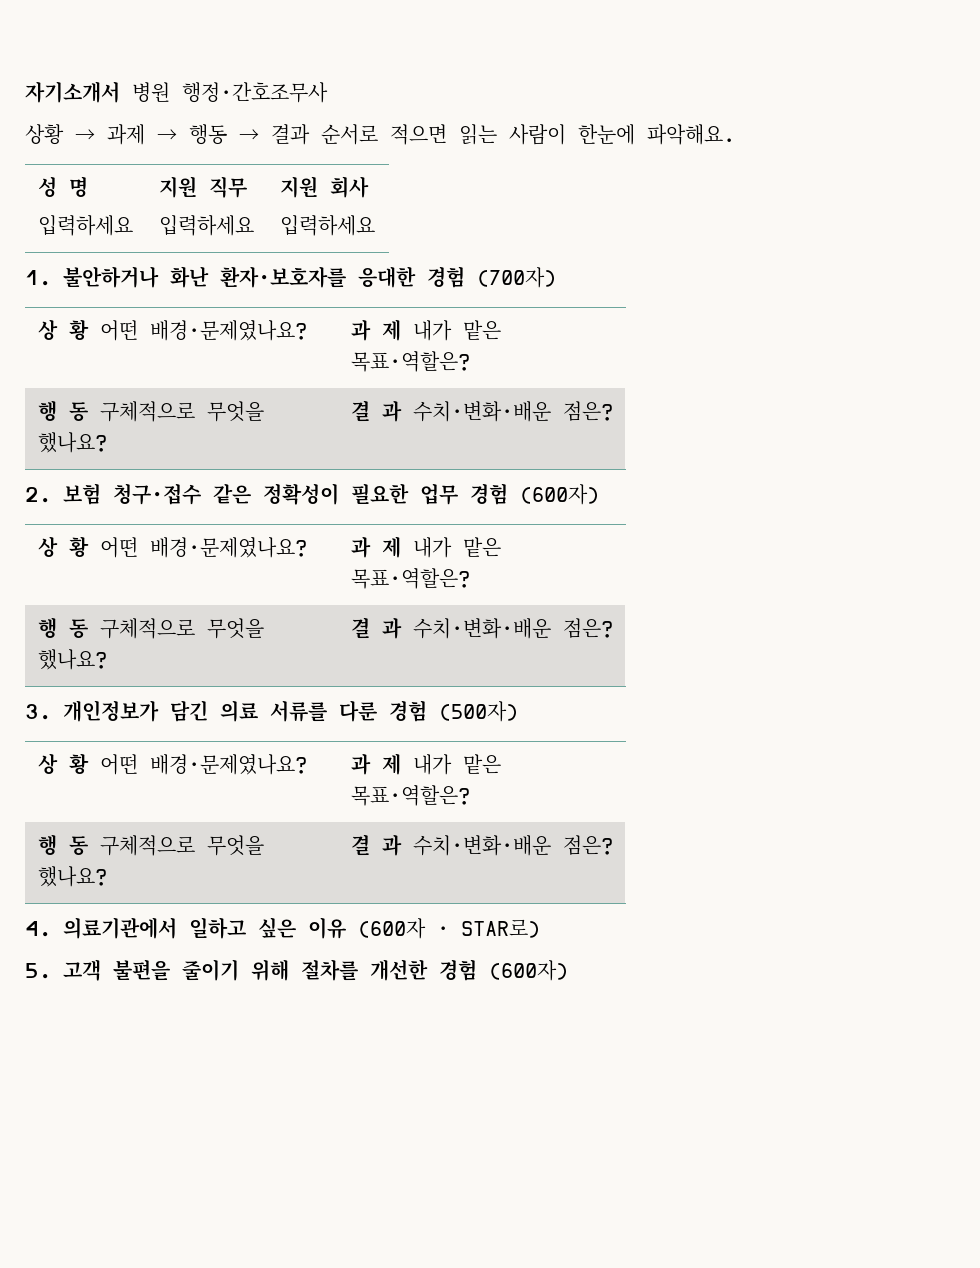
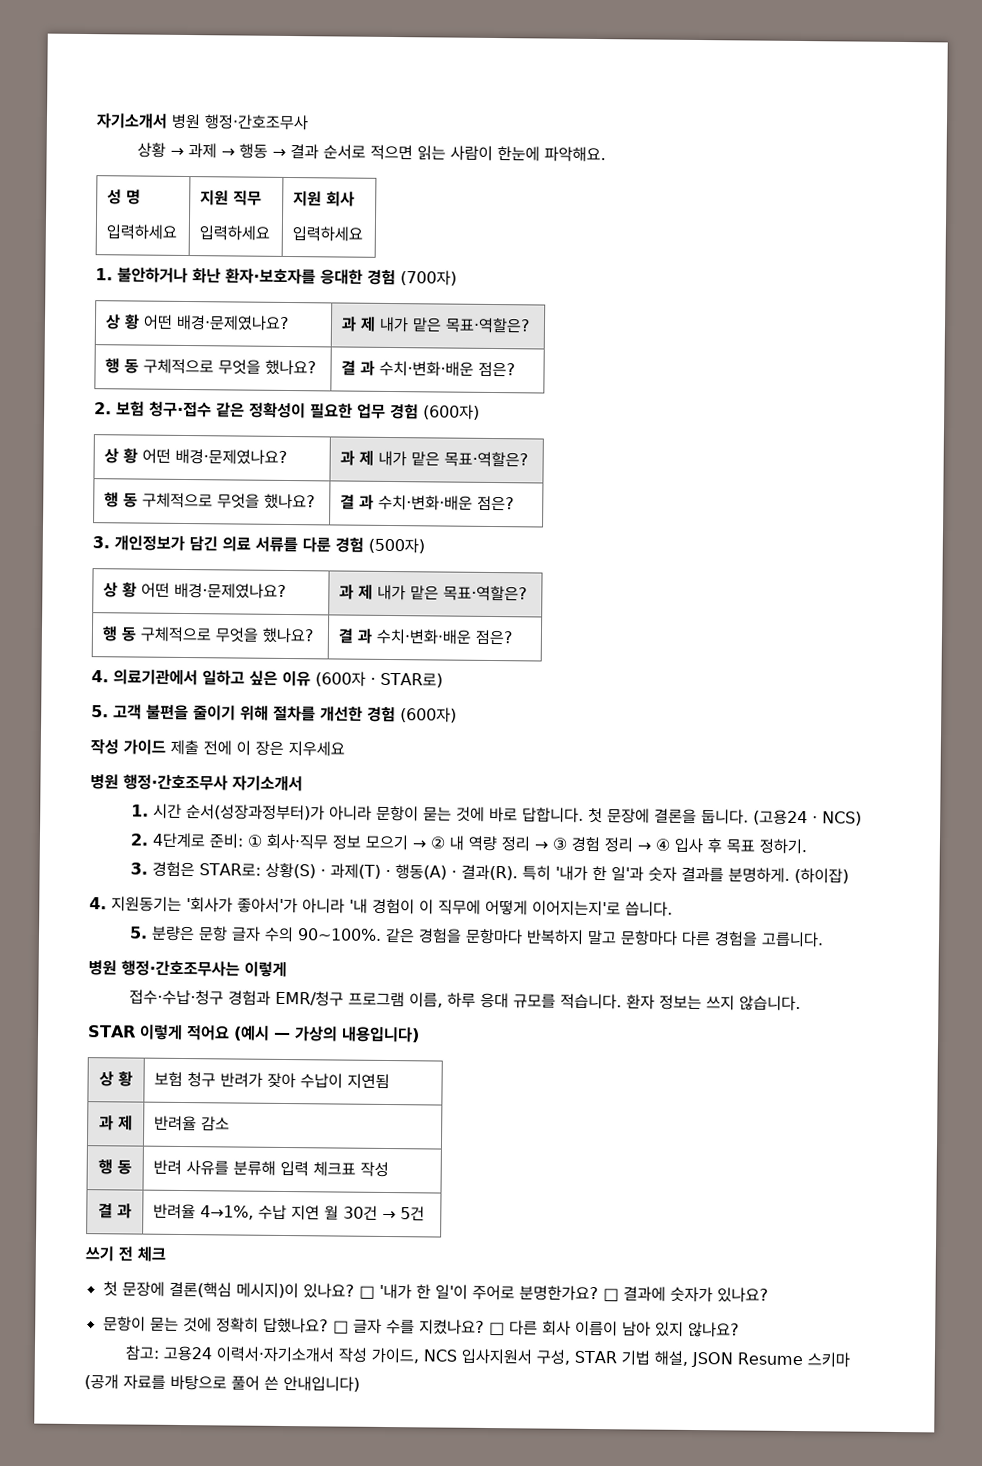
(568, 970) none -> [90,739,345,757] [90,774,303,792] [130,803,862,826] [129,832,807,855] [129,861,849,884] [89,896,673,917] [128,925,824,948] [88,960,287,978] [128,989,801,1012] [88,1024,420,1043] [99,1071,133,1087] [154,1071,391,1090] [99,1115,133,1131] [154,1115,231,1132] [98,1159,132,1175] [153,1159,390,1178] [98,1203,132,1219] [153,1203,426,1221] [85,1246,166,1262] [102,1281,769,1303] [102,1316,740,1338] [124,1345,850,1368] [84,1374,360,1392] // 작성 가이드 제출 전에 이 장은 지우세요 // 병원 행정·간호조무사 자기소개서 // 1. 시간 순서(성장과정부터)가 아니라 문항이 묻는 것에 바로 답합니다. 첫 문장에 결론을 둡니다. (고용24 · NCS) // 2. 4단계로 준비: ① 회사·직무 정보 모으기 → ② 내 역량 정리 → ③ 경험 정리 → ④ 입사 후 목표 정하기. // 3. 경험은 STAR로: 상황(S) · 과제(T) · 행동(A) · 결과(R). 특히 '내가 한 일'과 숫자 결과를 분명하게. (하이잡) // 4. 지원동기는 '회사가 좋아서'가 아니라 '내 경험이 이 직무에 어떻게 이어지는지'로 씁니다. // 5. 분량은 문항 글자 수의 90~100%. 같은 경험을 문항마다 반복하지 말고 문항마다 다른 경험을 고릅니다. // 병원 행정·간호조무사는 이렇게 // 접수·수납·청구 경험과 EMR/청구 프로그램 이름, 하루 응대 규모를 적습니다. 환자 정보는 쓰지 않습니다. // STAR 이렇게 적어요 (예시 — 가상의 내용입니다) // 상 황 | 보험 청구 반려가 잦아 수납이 지연됨 // 과 제 | 반려율 감소 // 행 동 | 반려 사유를 분류해 입력 체크표 작성 // 결 과 | 반려율 4→1%, 수납 지연 월 30건 → 5건 // 쓰기 전 체크 // 첫 문장에 결론(핵심 메시지)이 있나요? □ '내가 한 일'이 주어로 분명한가요? □ 결과에 숫자가 있나요? // 문항이 묻는 것에 정확히 답했나요? □ 글자 수를 지켰나요? □ 다른 회사 이름이 남아 있지 않나요? // 참고: 고용24 이력서·자기소개서 작성 가이드, NCS 입사지원서 구성, STAR 기법 해설, JSON Resume 스키마 (공개 자료를 바탕으로 풀어 쓴 안내입니다)

